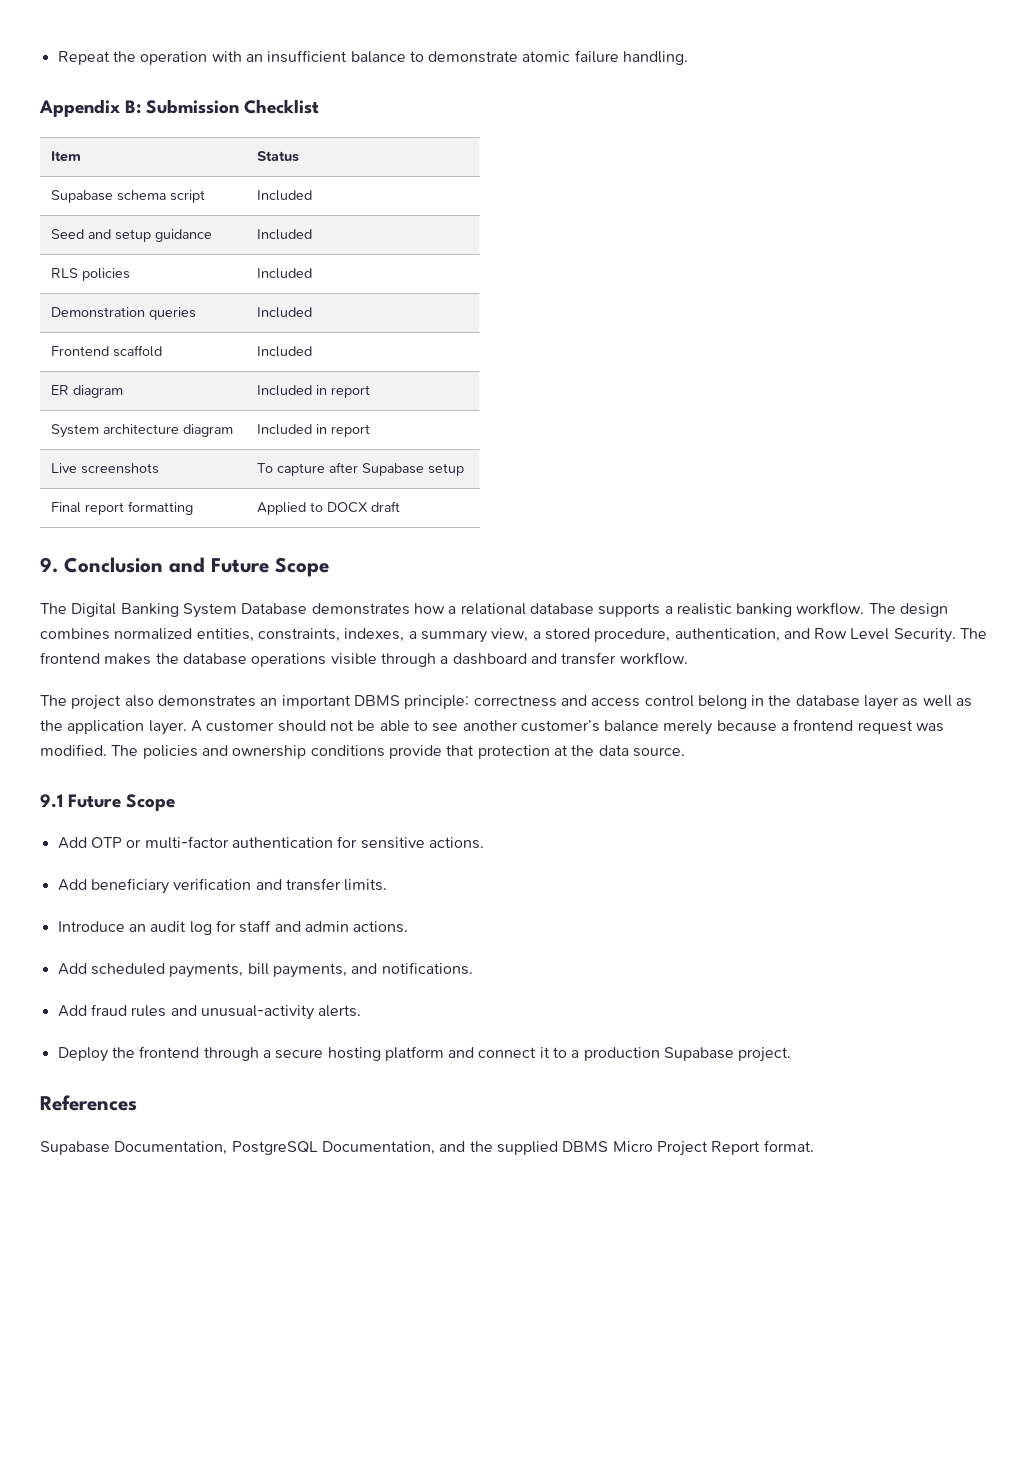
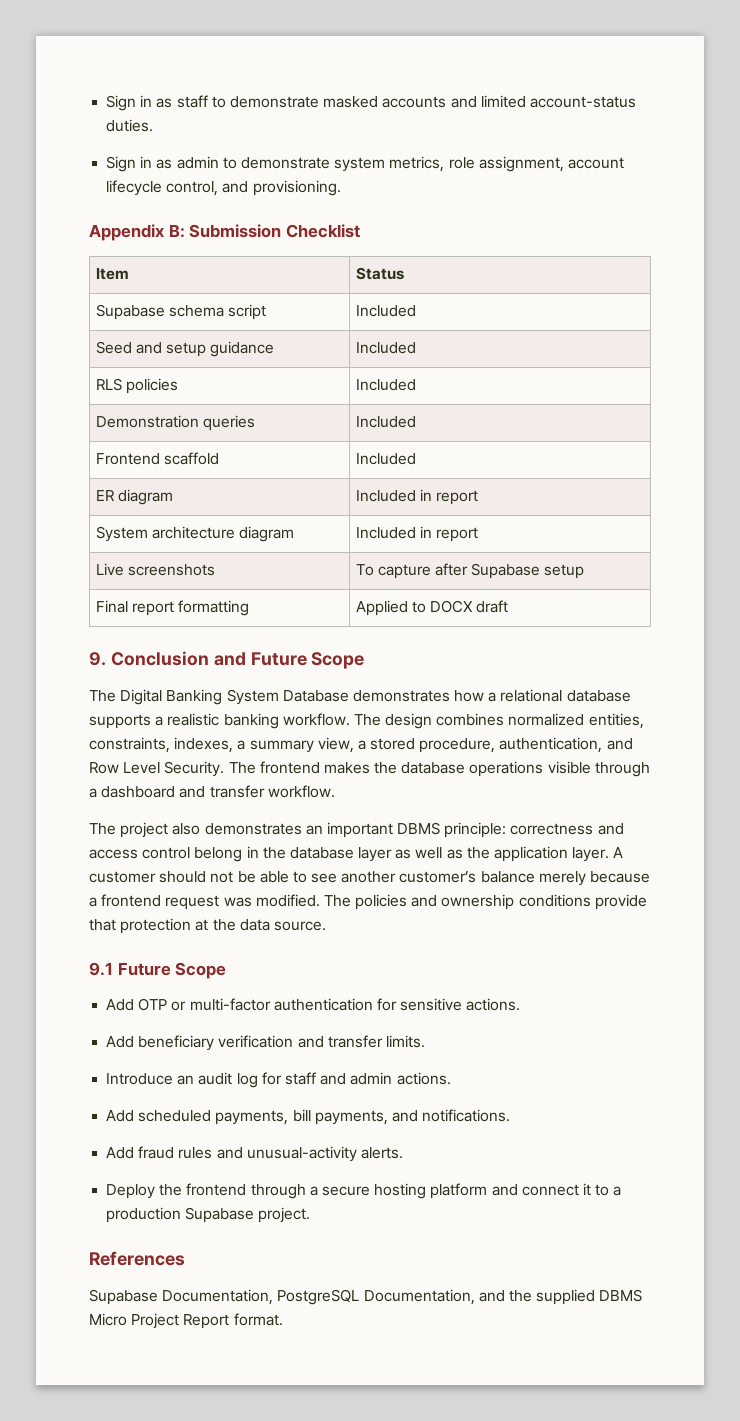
[57,50,689,65] Repeat the operation with an insufficient balance to demonstrate atomic failure handling. -> [106,95,636,111] [106,119,154,132] [106,156,624,172] [106,180,341,196] Sign in as staff to demonstrate masked accounts and limited account-status duties. // Sign in as admin to demonstrate system metrics, role assignment, account lifecycle control, and provisioning.

